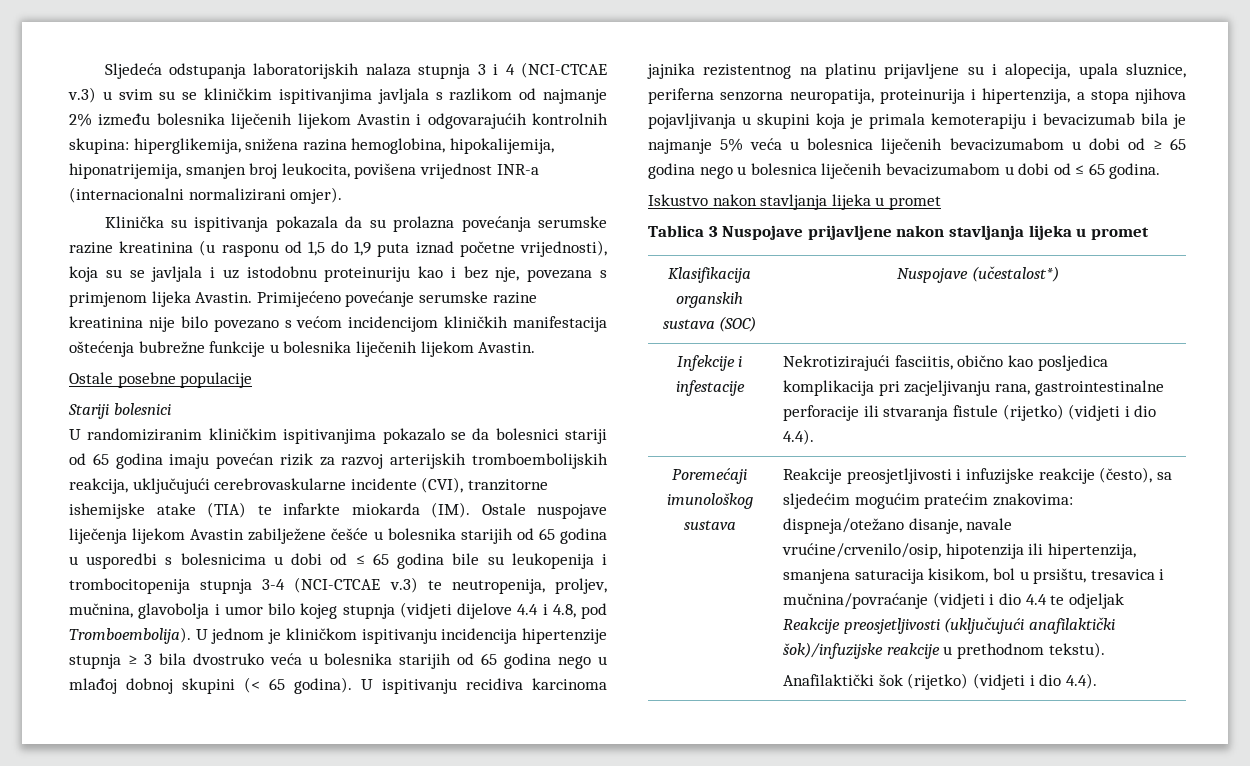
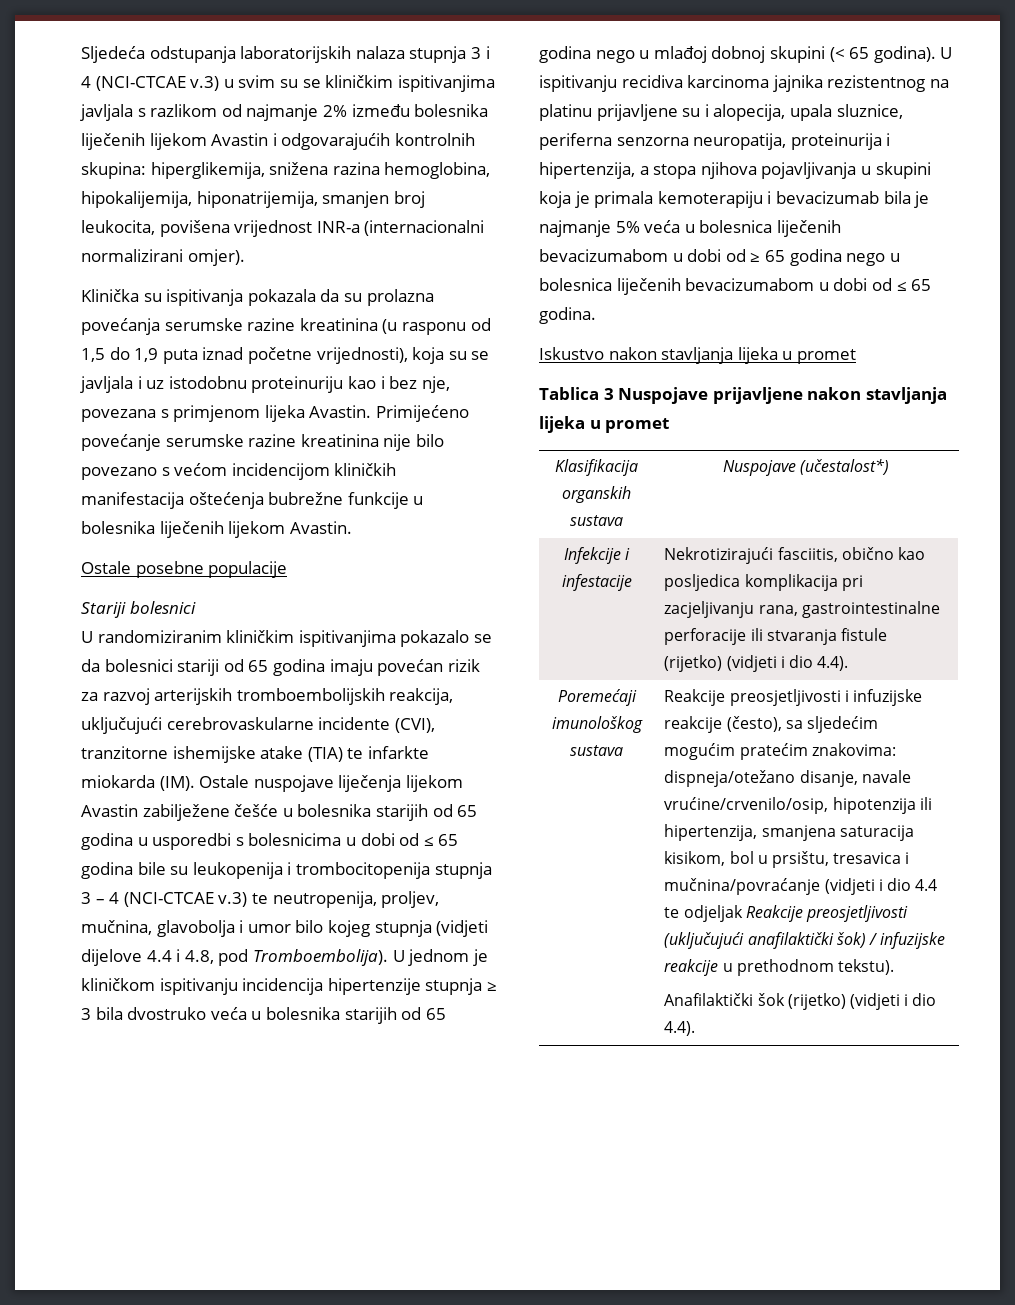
[262,579,286,590] 3-4 -> [81,892,120,904] 3 – 4
[719,316,757,332] (SOC) -> (623, 520) none
[783,642,884,659] šok)/infuzijske -> [836,932,946,949] šok) / infuzijske

